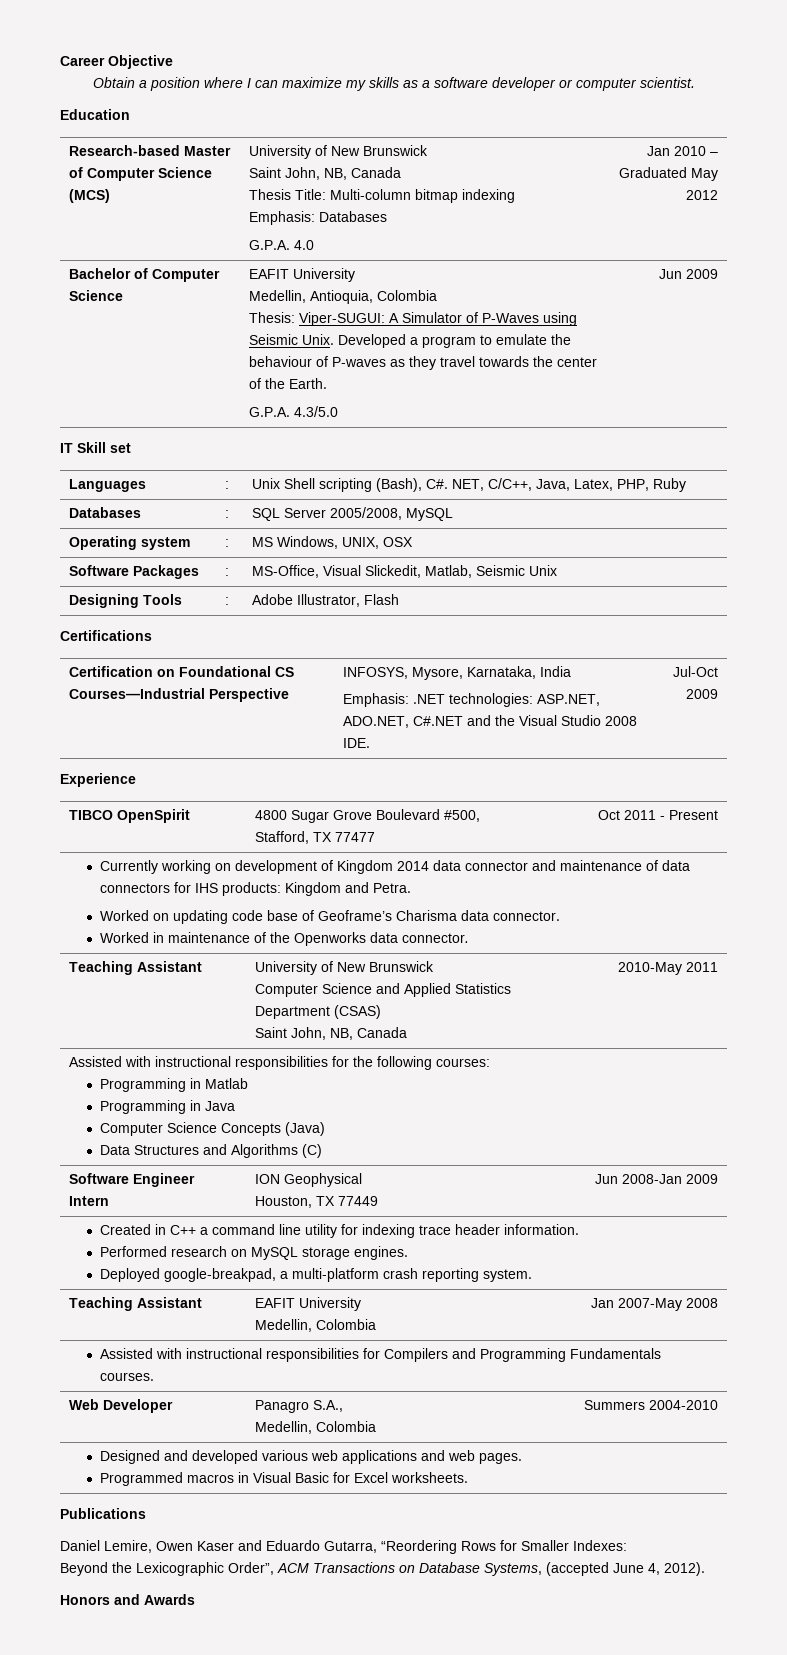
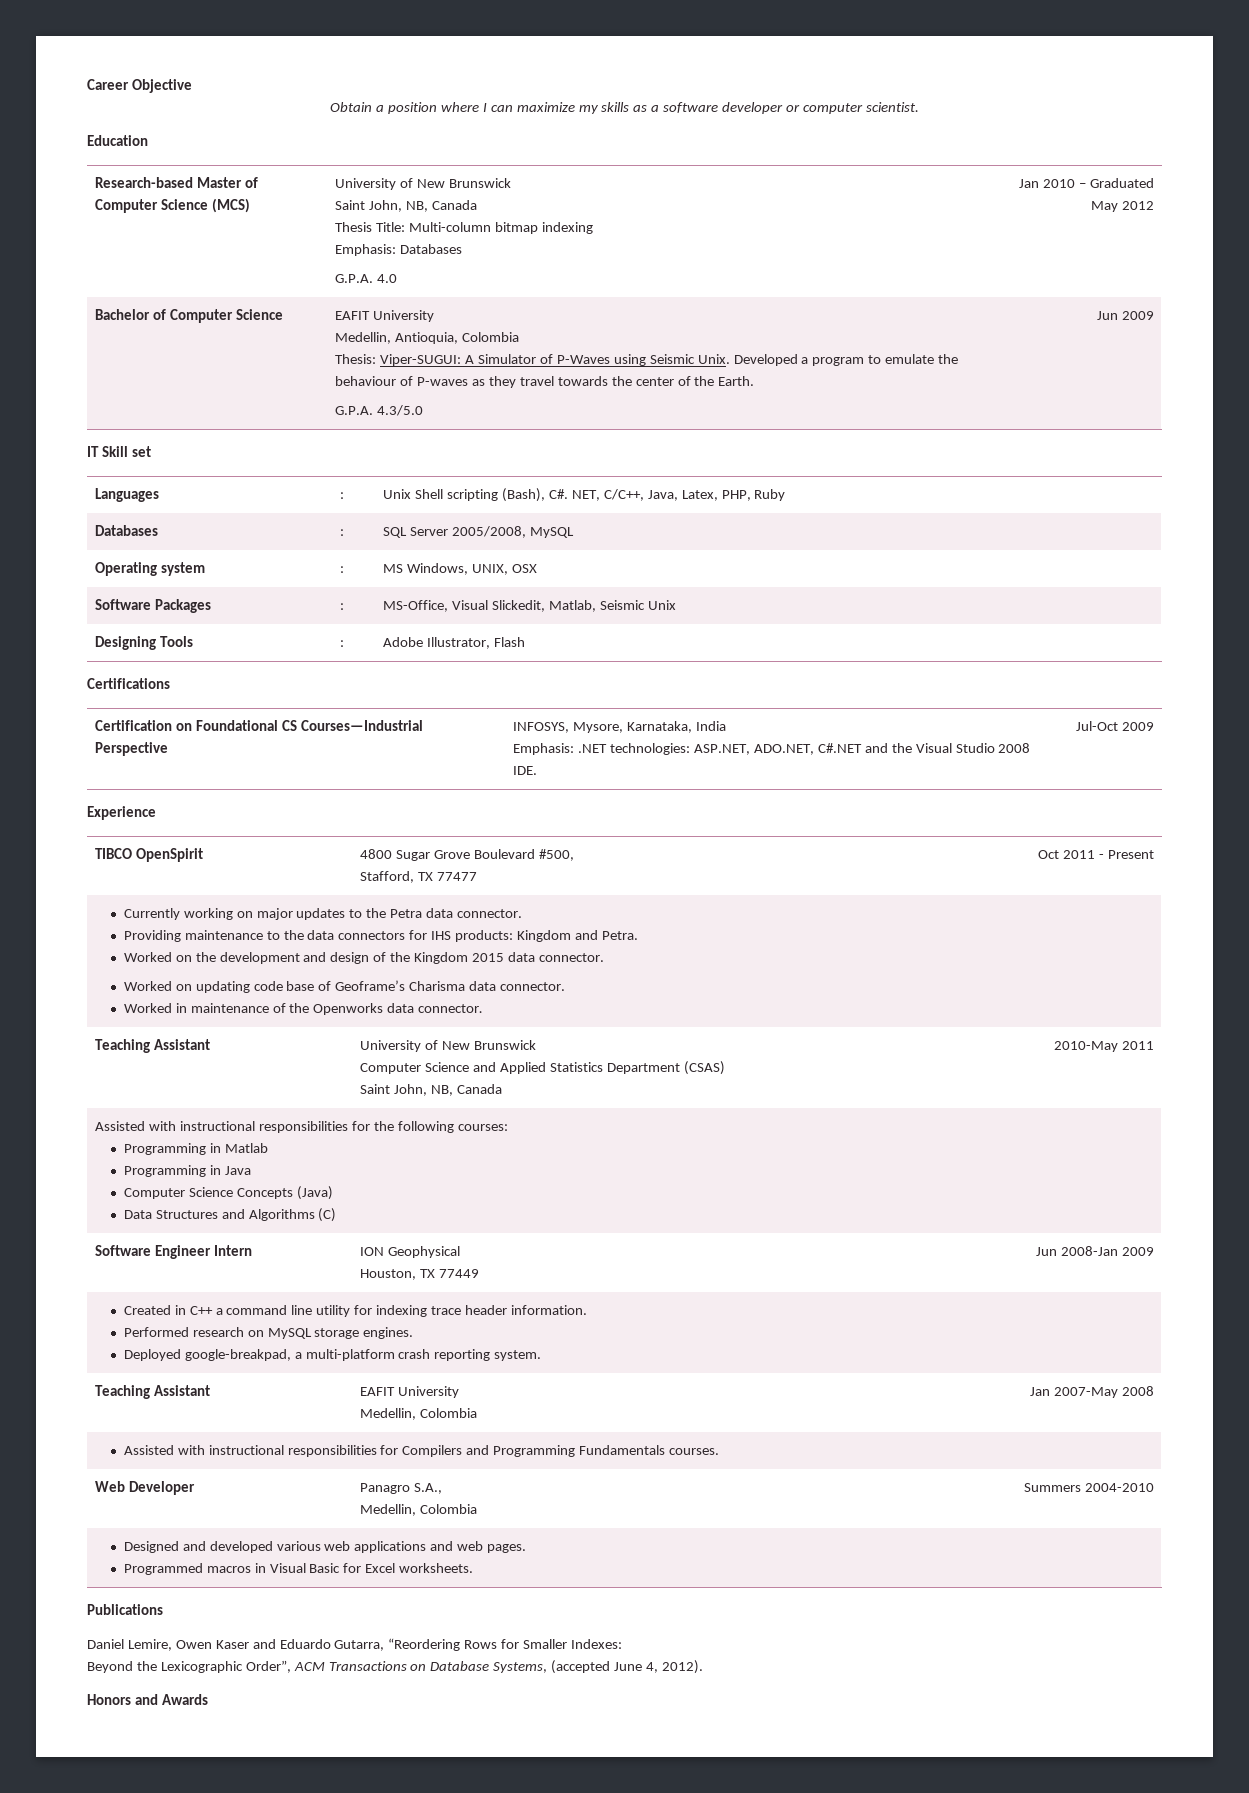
[234,860,658,874] development of Kingdom 2014 data connector and maintenance of -> [256,908,522,920] [123,930,304,942] major updates to the Petra data connector. // Providing maintenance to the
(411, 888) none -> [123,952,604,964] // Worked on the development and design of the Kingdom 2015 data connector.

